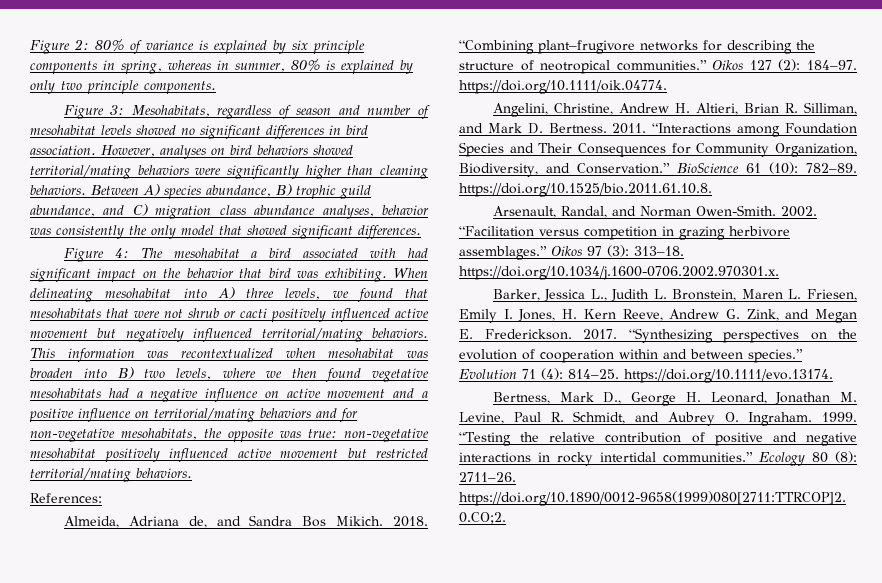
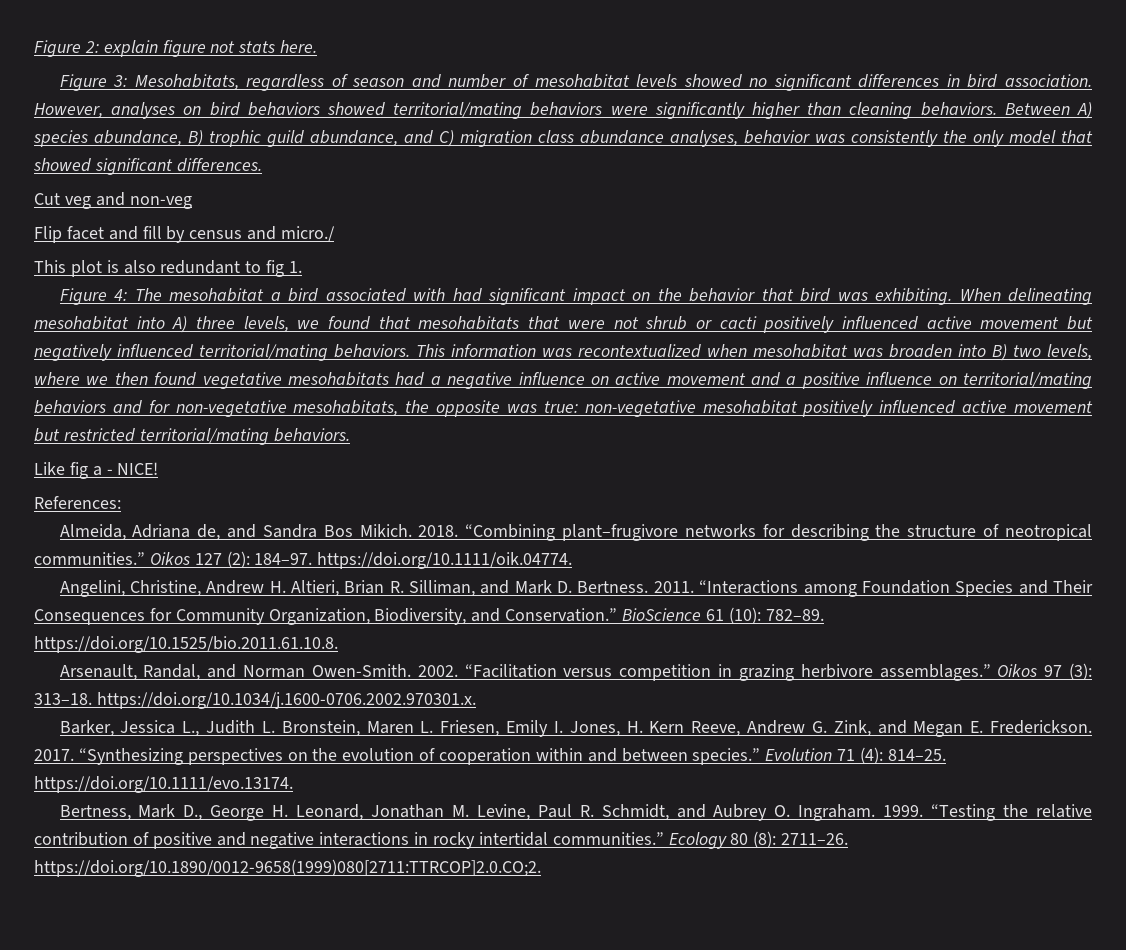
[95,39,365,54] [30,59,413,74] [30,80,216,94] 80% of variance is explained by six principle components in spring, whereas in summer, 80% is explained by only two principle components. -> [103,40,318,57] explain figure not stats here.
(421, 232) none -> [34,192,192,209] [34,226,336,243] [34,260,303,277] // Cut veg and non-veg // Flip facet and fill by census and micro./ // This plot is also redundant to fig 1.
(192, 473) none -> [34,462,159,479] // Like fig a - NICE!

